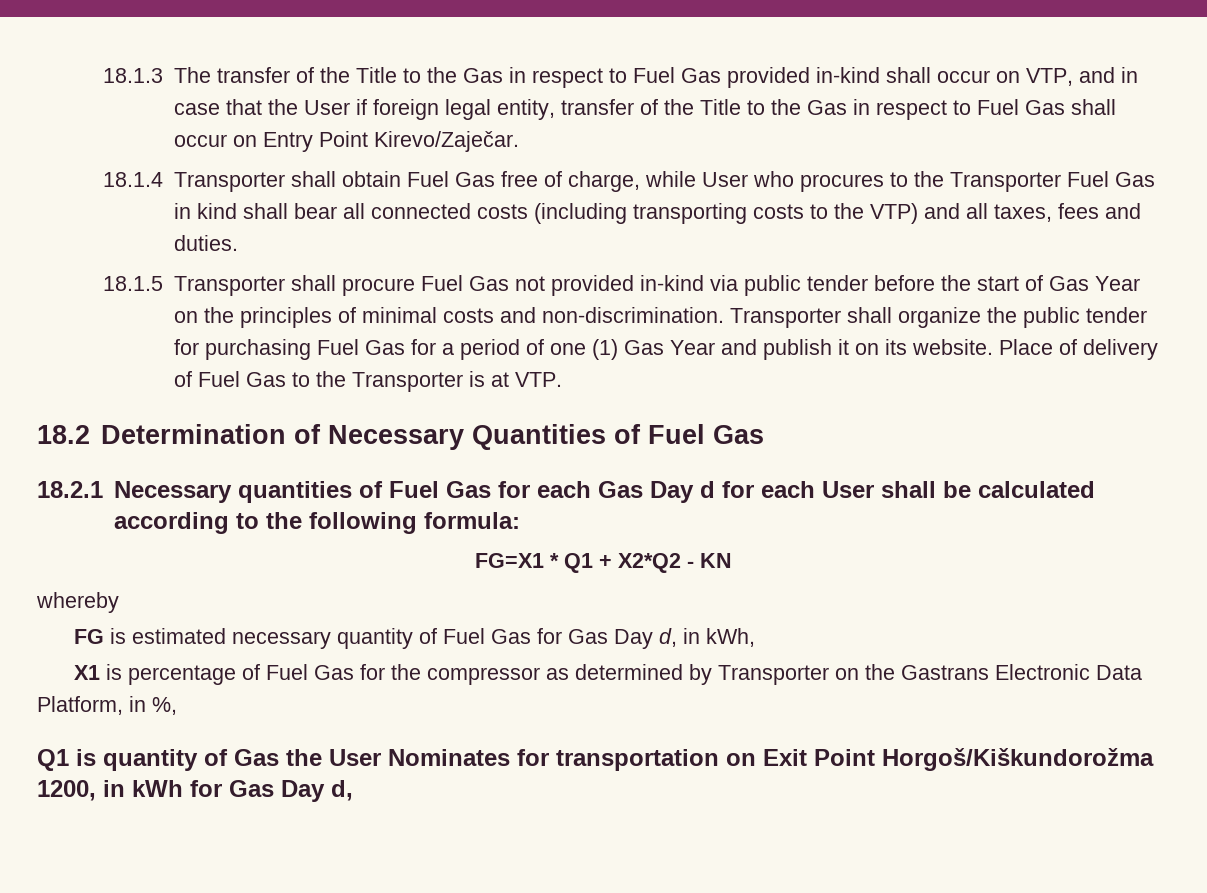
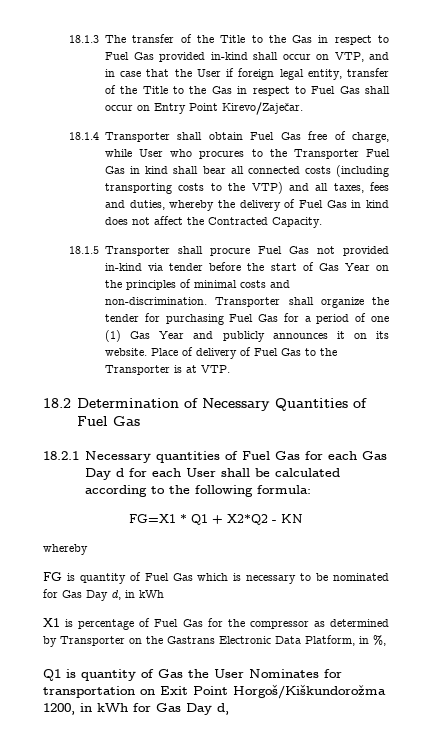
[174,235,239,251] duties. -> [129,199,390,211] [105,216,323,228] duties, whereby the delivery of Fuel Gas in kind does not affect the Contracted Capacity.
[744,275,802,296] public -> (164, 267) none
[1023,307,1081,328] public -> (390, 301) none
[763,339,833,360] publish -> [222,331,328,342] publicly announces
[132,628,332,649] estimated necessary -> (75, 577) none
(532, 636) none -> [197,573,390,584] which is necessary to be nominated
[706,628,756,647] kWh, -> [139,590,164,598] kWh

